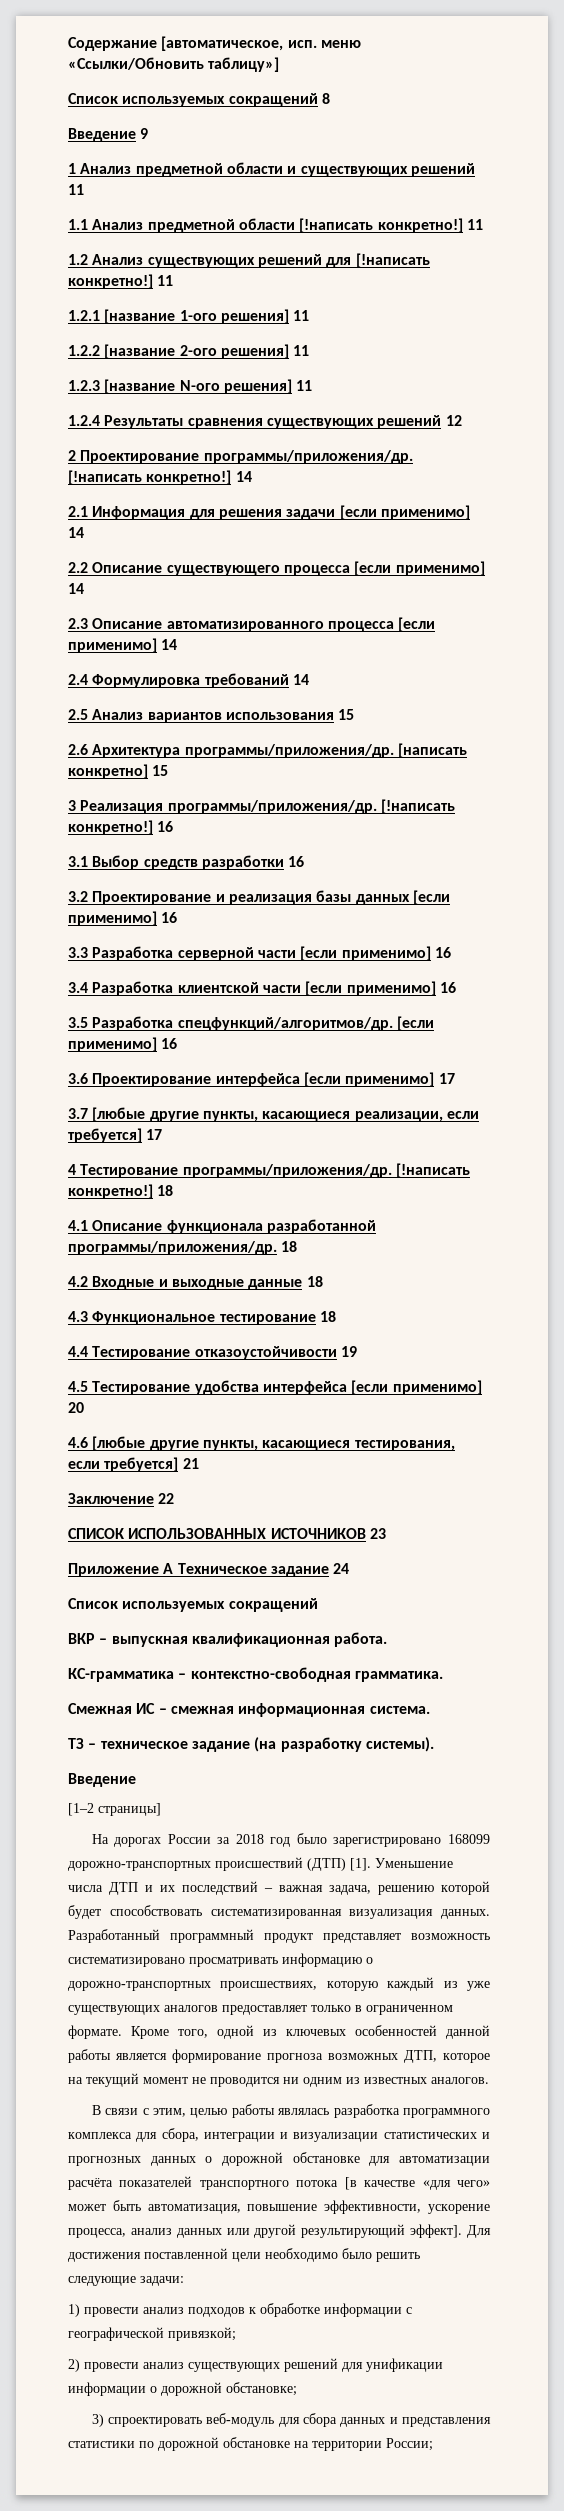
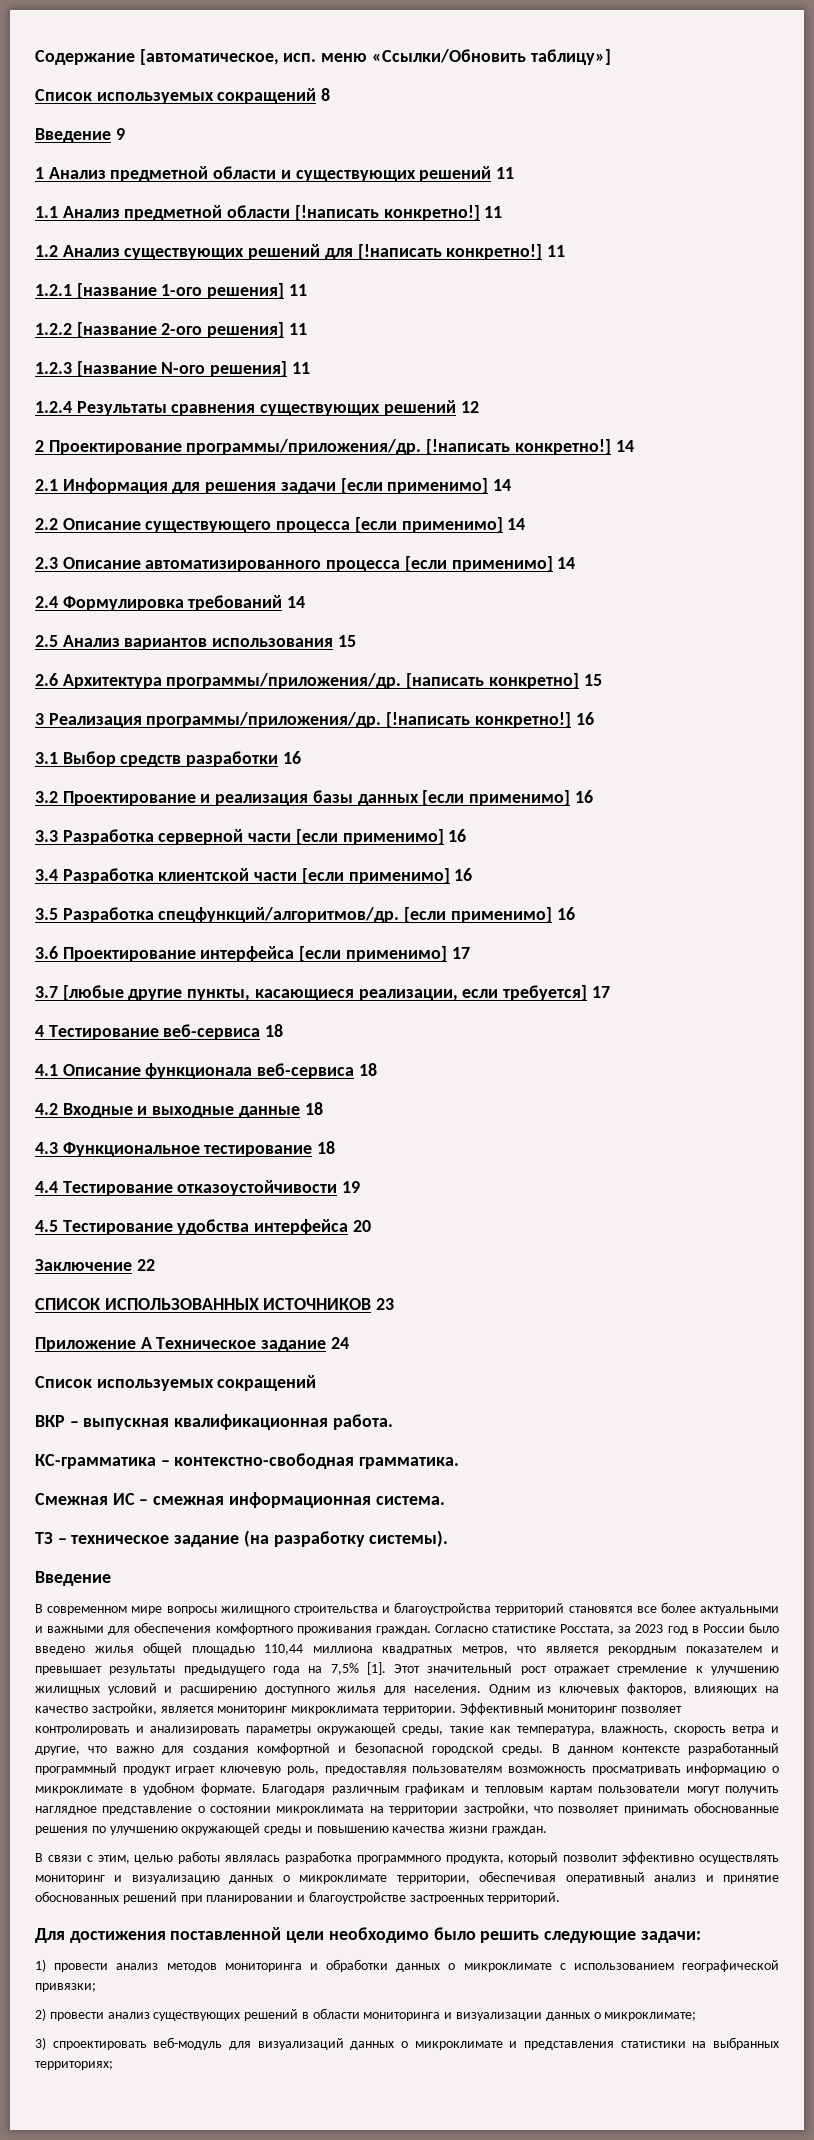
[182,1163,470,1178] [68,1184,153,1199] программы/приложения/др. [!написать конкретно!] -> [163,1024,261,1040] веб-сервиса
[266,1219,376,1234] [68,1241,277,1255] разработанной программы/приложения/др. -> [257,1063,355,1079] веб-сервиса
[351,1380,482,1395] [если применимо] -> (349, 1227) none
[68,1436,455,1451] [68,1457,199,1472] // 4.6 [любые другие пункты, касающиеся тестирования, если требуется] 21 -> (371, 1226) none
[68,1803,161,1816] [91,1833,491,1847] [68,1857,453,1871] [68,1881,490,1895] [68,1905,490,1919] [68,1929,490,1943] [68,1953,373,1967] [68,1977,490,1991] [68,2005,453,2015] [68,2025,490,2039] [68,2049,490,2063] [68,2073,489,2087] [1–2 страницы] // На дорогах России за 2018 год было зарегистрировано 168099 дорожно-транспортных происшествий (ДТП) [1]. Уменьшение числа ДТП и их последствий – важная задача, решению которой будет способствовать систематизированная визуализация данных. Разработанный программный продукт представляет возможность систематизировано просматривать информацию о дорожно-транспортных происшествиях, которую каждый из уже существующих аналогов предоставляет только в ограниченном формате. Кроме того, одной из ключевых особенностей данной работы является формирование прогноза возможных ДТП, которое на текущий момент не проводится ни одним из известных аналогов. -> [35,1602,779,1615] [35,1622,779,1635] [35,1642,779,1655] [35,1662,779,1675] [35,1683,780,1695] [35,1703,683,1715] [35,1723,779,1735] [35,1742,779,1755] [35,1763,780,1775] [35,1782,779,1795] [35,1802,780,1815] [35,1823,548,1835] В современном мире вопросы жилищного строительства и благоустройства территорий становятся все более актуальными и важными для обеспечения комфортного проживания граждан. Согласно статистике Росстата, за 2023 год в России было введено жилья общей площадью 110,44 миллиона квадратных метров, что является рекордным показателем и превышает результаты предыдущего года на 7,5% [1]. Этот значительный рост отражает стремление к улучшению жилищных условий и расширению доступного жилья для населения. Одним из ключевых факторов, влияющих на качество застройки, является мониторинг микроклимата территории. Эффективный мониторинг позволяет контролировать и анализировать параметры окружающей среды, такие как температура, влажность, скорость ветра и другие, что важно для создания комфортной и безопасной городской среды. В данном контексте разработанный программный продукт играет ключевую роль, предоставляя пользователям возможность просматривать информацию о микроклимате в удобном формате. Благодаря различным графикам и тепловым картам пользователи могут получить наглядное представление о состоянии микроклимата на территории застройки, что позволяет принимать обоснованные решения по улучшению окружающей среды и повышению качества жизни граждан.
[68,2128,490,2142] [68,2152,490,2166] [68,2176,491,2190] [68,2200,490,2214] [68,2224,463,2238] комплекса для сбора, интеграции и визуализации статистических и прогнозных данных о дорожной обстановке для автоматизации расчёта показателей транспортного потока [в качестве «для чего» может быть автоматизация, повышение эффективности, ускорение процесса, анализ данных или другой результирующий эффект]. -> [445,1852,779,1864] [35,1871,780,1884] [35,1891,561,1904] продукта, который позволит эффективно осуществлять мониторинг и визуализацию данных о микроклимате территории, обеспечивая оперативный анализ и принятие обоснованных решений при планировании и благоустройстве застроенных территорий. //
[188,2303,412,2317] [68,2327,236,2341] подходов к обработке информации с географической привязкой; -> [166,1959,779,1972] [35,1983,96,1992] методов мониторинга и обработки данных о микроклимате с использованием географической привязки;
[342,2358,443,2372] [68,2382,297,2396] [91,2413,491,2427] [68,2437,433,2451] для унификации информации о дорожной обстановке; // 3) спроектировать веб-модуль для сбора данных и представления статистики по дорожной обстановке на территории России; -> [301,2008,697,2021] [35,2037,779,2050] [35,2061,113,2070] в области мониторинга и визуализации данных о микроклимате; // 3) спроектировать веб-модуль для визуализаций данных о микроклимате и представления статистики на выбранных территориях;

